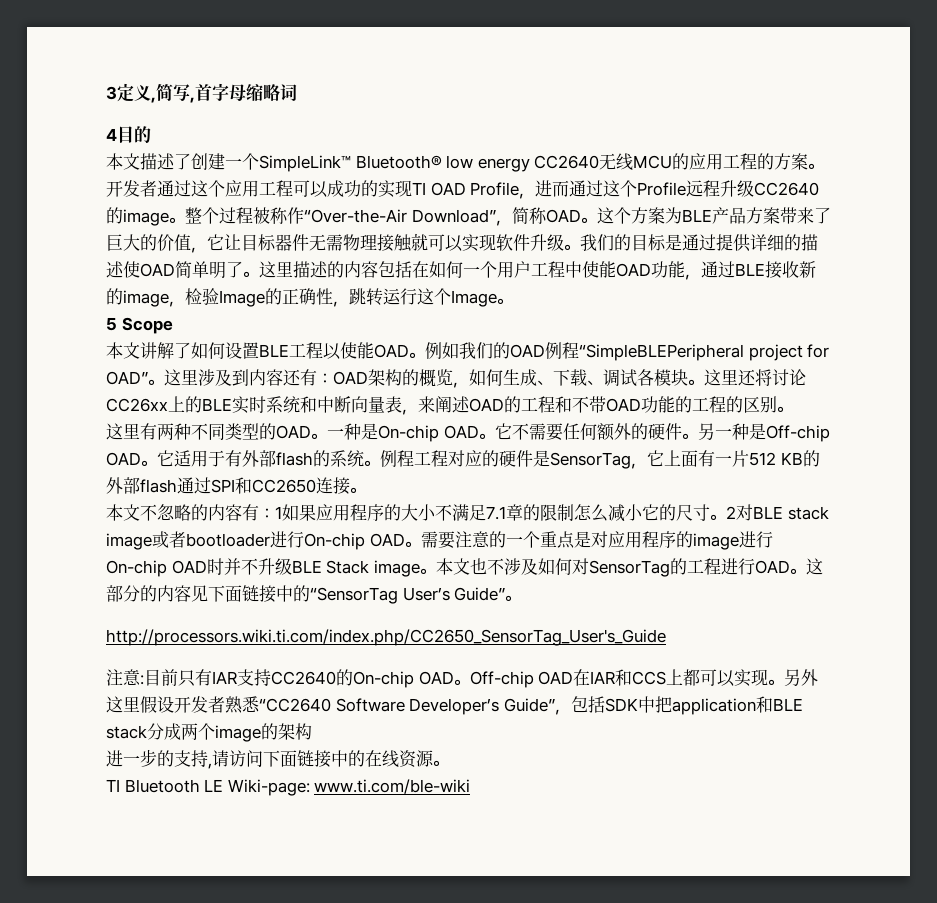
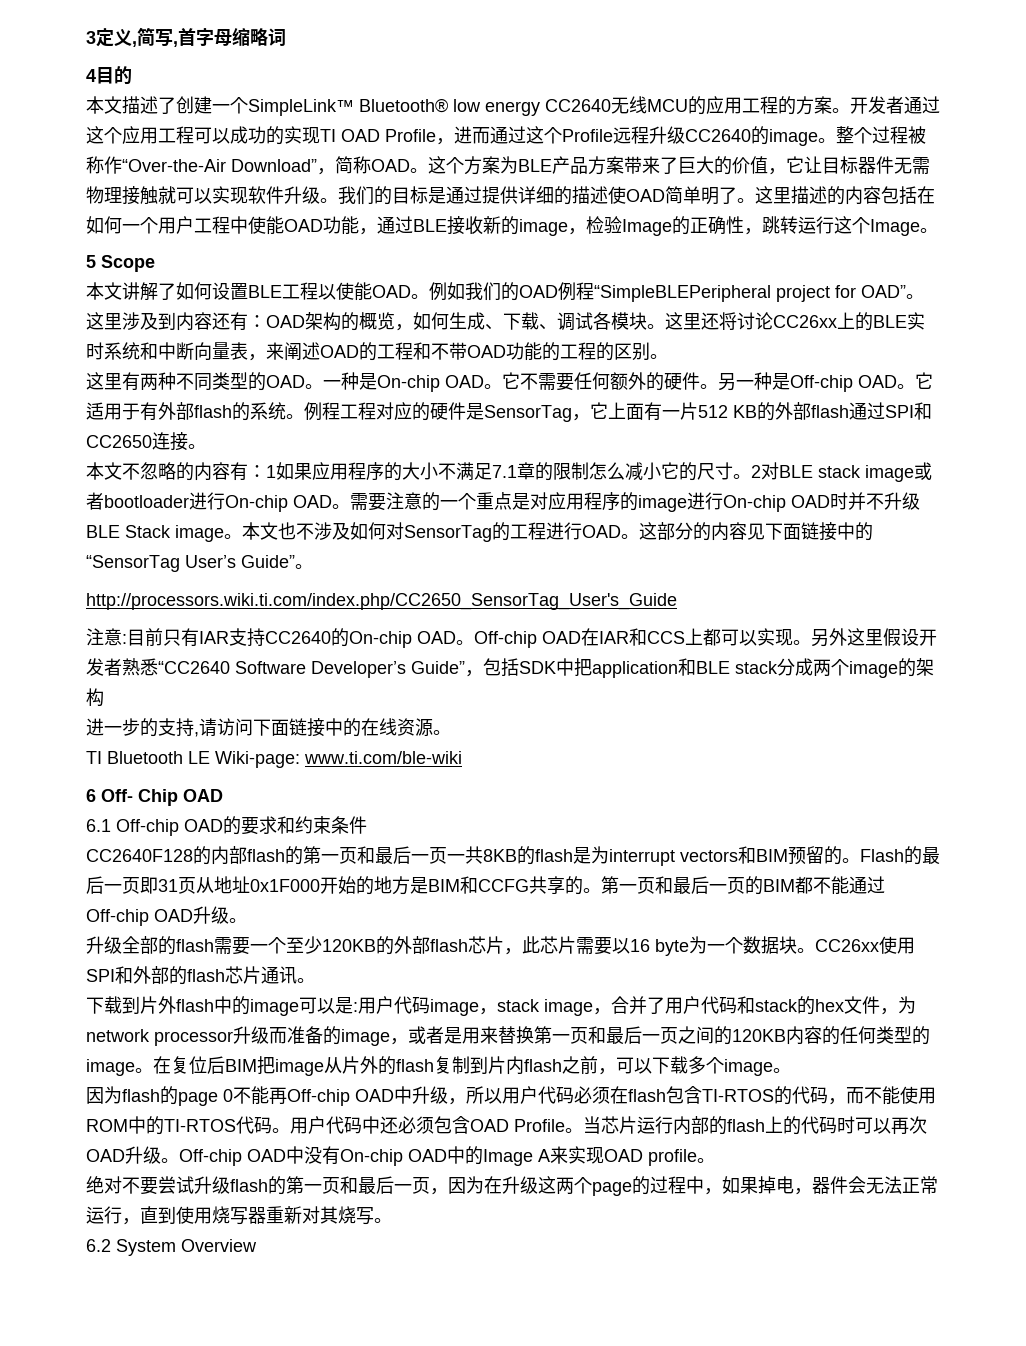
(471, 786) none -> [86,789,223,806] [86,816,367,836] [86,846,940,866] [86,876,885,895] [86,906,247,926] [86,936,915,956] [86,966,315,985] [86,996,916,1016] [86,1026,930,1046] [86,1056,791,1076] [86,1086,936,1106] [86,1116,927,1135] [86,1146,715,1166] [86,1176,938,1196] [86,1206,392,1225] [86,1239,257,1256] // 6 Off- Chip OAD // 6.1 Off-chip OAD的要求和约束条件 // CC2640F128的内部flash的第一页和最后一页一共8KB的flash是为interrupt vectors和BIM预留的。Flash的最后一页即31页从地址0x1F000开始的地方是BIM和CCFG共享的。第一页和最后一页的BIM都不能通过Off-chip OAD升级。 // 升级全部的flash需要一个至少120KB的外部flash芯片，此芯片需要以16 byte为一个数据块。CC26xx使用SPI和外部的flash芯片通讯。 // 下载到片外flash中的image可以是:用户代码image，stack image，合并了用户代码和stack的hex文件，为network processor升级而准备的image，或者是用来替换第一页和最后一页之间的120KB内容的任何类型的image。在复位后BIM把image从片外的flash复制到片内flash之前，可以下载多个image。 // 因为flash的page 0不能再Off-chip OAD中升级，所以用户代码必须在flash包含TI-RTOS的代码，而不能使用ROM中的TI-RTOS代码。用户代码中还必须包含OAD Profile。当芯片运行内部的flash上的代码时可以再次OAD升级。Off-chip OAD中没有On-chip OAD中的Image A来实现OAD profile。 // 绝对不要尝试升级flash的第一页和最后一页，因为在升级这两个page的过程中，如果掉电，器件会无法正常运行，直到使用烧写器重新对其烧写。 // 6.2 System Overview

